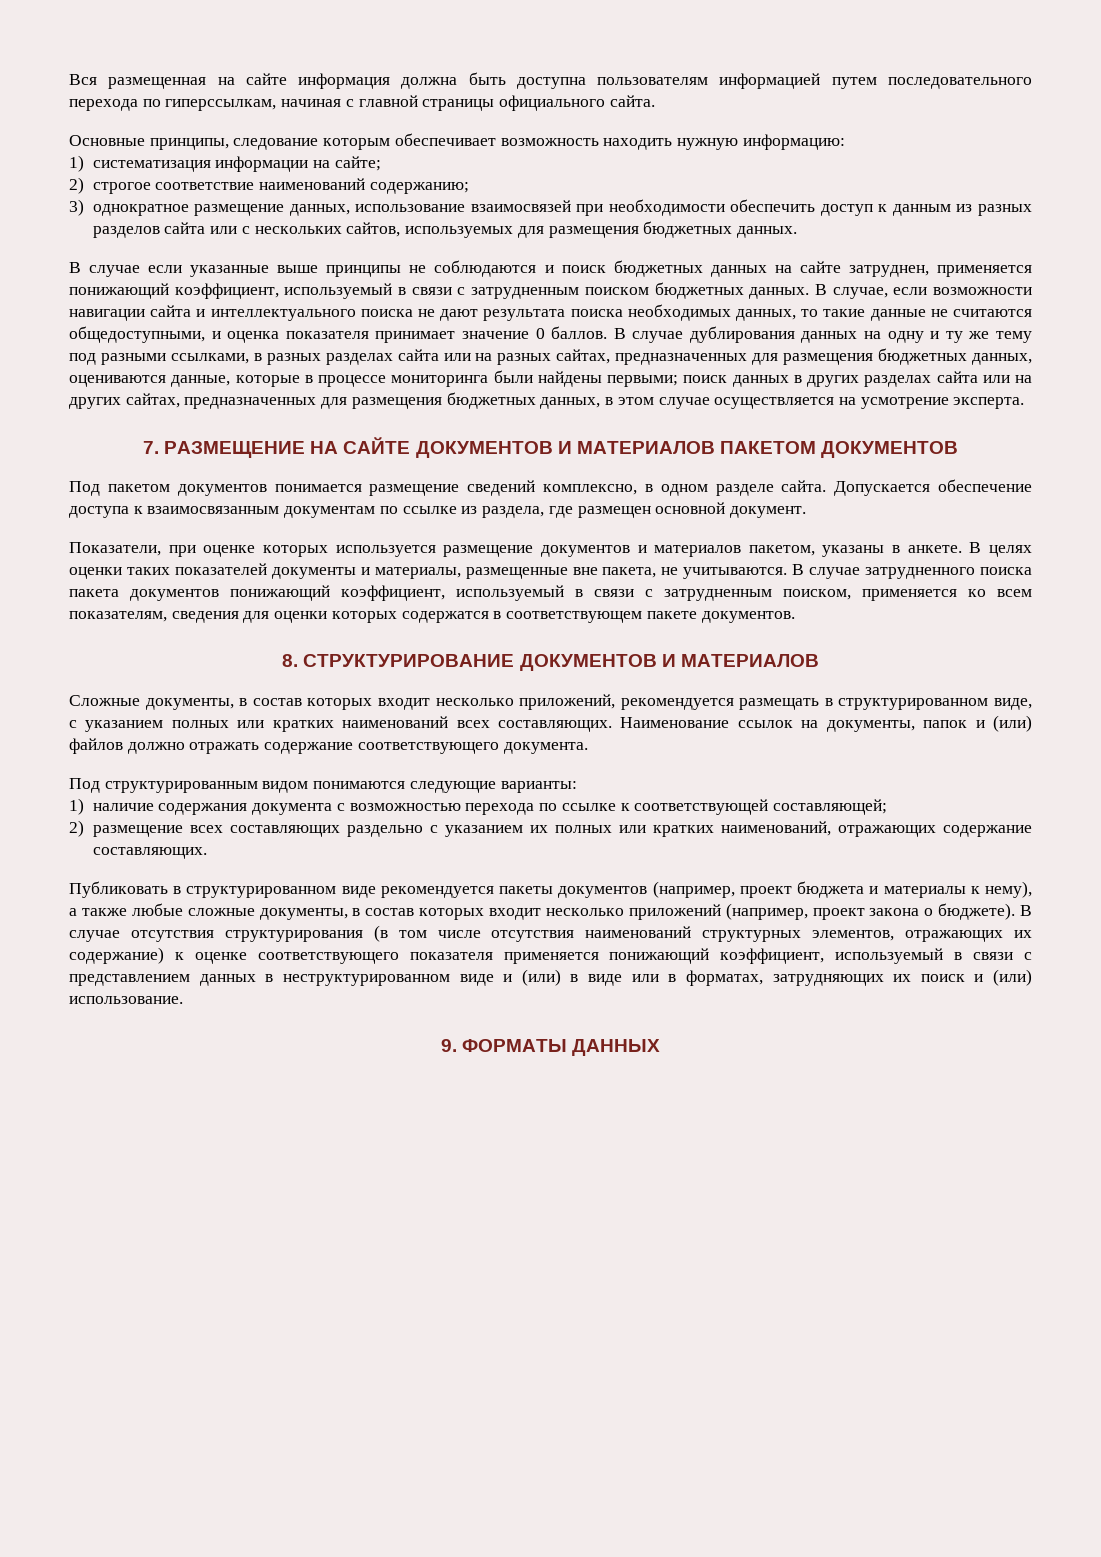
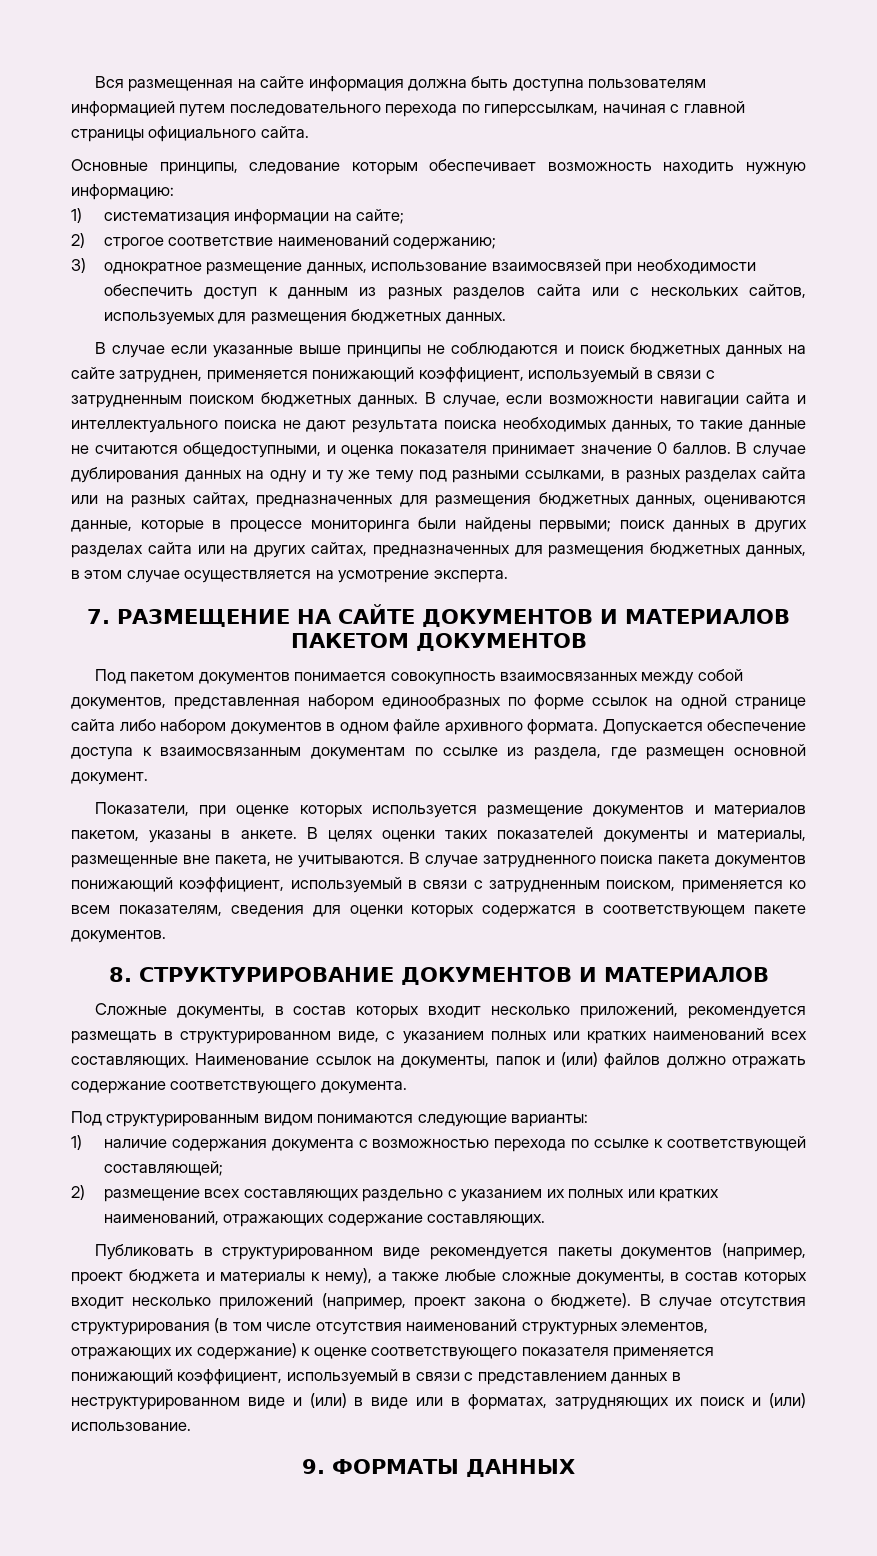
[369,480,827,496] размещение сведений комплексно, в одном разделе сайта. -> [390,669,743,685] [71,694,806,710] [71,719,598,735] совокупность взаимосвязанных между собой документов, представленная набором единообразных по форме ссылок на одной странице сайта либо набором документов в одном файле архивного формата.

